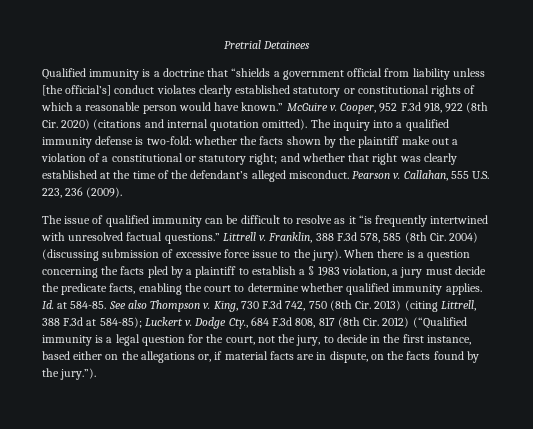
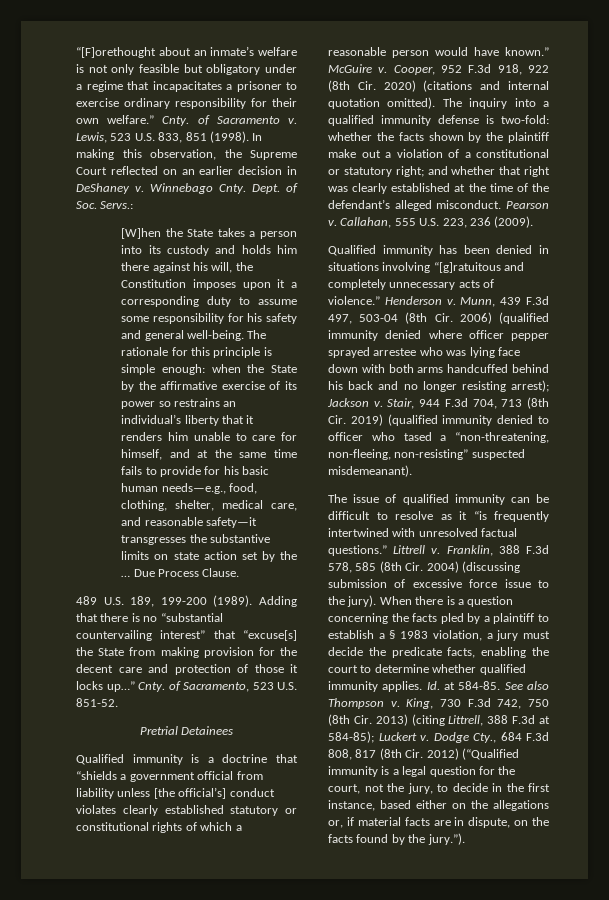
(223, 44) none -> [76,46,297,58] [76,64,297,75] [76,81,297,92] [76,98,297,109] [76,115,297,126] [76,131,263,143] [76,149,297,160] [76,166,297,175] [76,183,298,194] [76,201,134,209] [121,228,297,239] [121,245,297,256] [121,262,253,273] [121,279,297,290] [121,296,297,307] [121,313,297,324] [121,330,267,341] [121,347,272,358] [121,364,297,375] [121,381,297,392] [121,398,237,409] [121,414,255,426] [121,432,297,441] [121,449,297,460] [121,466,270,477] [121,483,258,494] [121,500,297,511] [121,517,258,528] [121,534,271,545] [121,551,297,562] [121,568,240,577] [76,595,297,607] [76,613,223,622] [76,630,297,641] [76,647,297,658] [76,664,298,675] [76,681,297,692] [76,698,118,707] “[F]orethought about an inmate’s welfare is not only feasible but obligatory under a regime that incapacitates a prisoner to exercise ordinary responsibility for their own welfare.” Cnty. of Sacramento v. Lewis, 523 U.S. 833, 851 (1998). In making this observation, the Supreme Court reflected on an earlier decision in DeShaney v. Winnebago Cnty. Dept. of Soc. Servs.: // [W]hen the State takes a person into its custody and holds him there against his will, the Constitution imposes upon it a corresponding duty to assume some responsibility for his safety and general well-being. The rationale for this principle is simple enough: when the State by the affirmative exercise of its power so restrains an individual’s liberty that it renders him unable to care for himself, and at the same time fails to provide for his basic human needs—e.g., food, clothing, shelter, medical care, and reasonable safety—it transgresses the substantive limits on state action set by the … Due Process Clause. // 489 U.S. 189, 199-200 (1989). Adding that there is no “substantial countervailing interest” that “excuse[s] the State from making provision for the decent care and protection of those it locks up…” Cnty. of Sacramento, 523 U.S. 851-52. //
(123, 192) none -> [328,245,549,256] [328,262,525,273] [328,279,495,290] [328,296,549,307] [328,312,549,324] [328,330,549,341] [328,347,520,358] [328,364,549,373] [328,380,549,392] [327,397,549,409] [328,414,549,426] [328,432,549,443] [328,449,525,460] [328,465,412,477] // Qualified immunity has been denied in situations involving “[g]ratuitous and completely unnecessary acts of violence.” Henderson v. Munn, 439 F.3d 497, 503-04 (8th Cir. 2006) (qualified immunity denied where officer pepper sprayed arrestee who was lying face down with both arms handcuffed behind his back and no longer resisting arrest); Jackson v. Stair, 944 F.3d 704, 713 (8th Cir. 2019) (qualified immunity denied to officer who tased a “non-threatening, non-fleeing, non-resisting” suspected misdemeanant).

